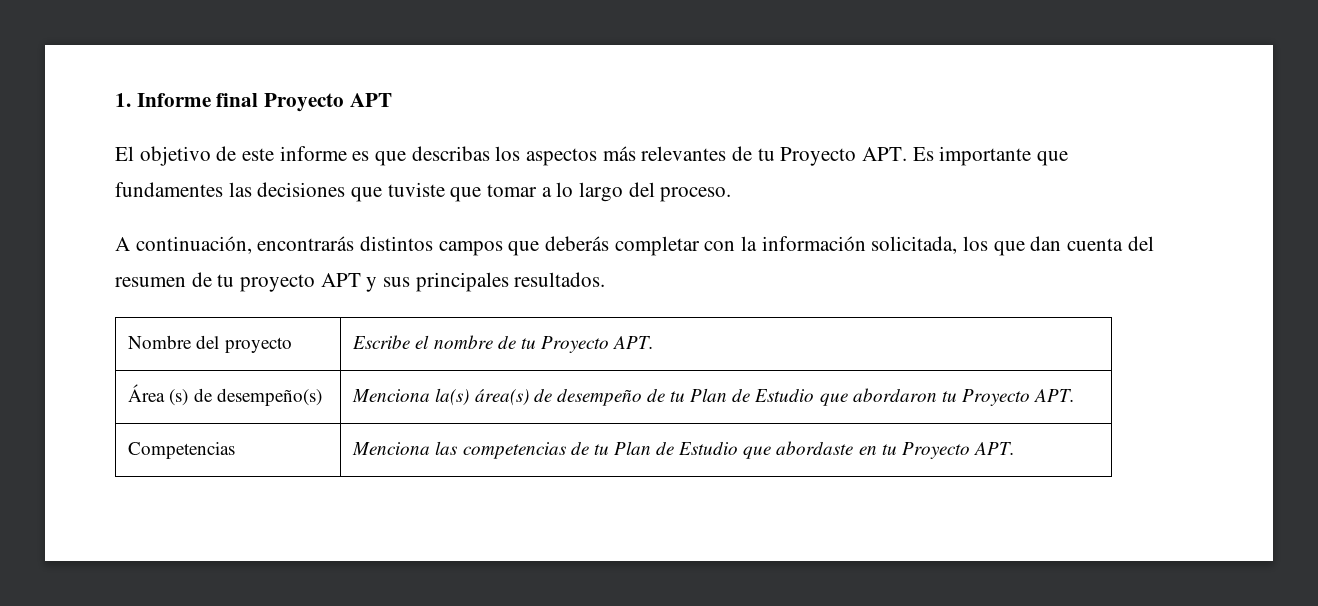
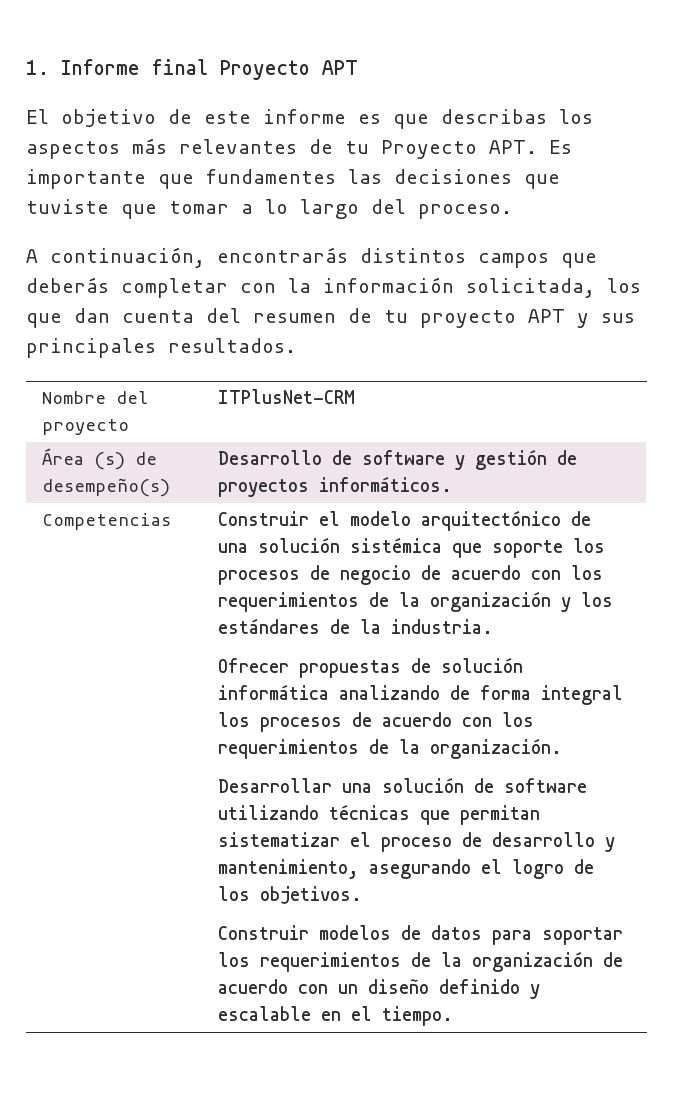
[352,335,655,353] [128,384,322,406] [352,388,1076,406] [128,442,236,459] [352,441,1016,459] Escribe el nombre de tu Proyecto APT. // Área (s) de desempeño(s) | Menciona la(s) área(s) de desempeño de tu Plan de Estudio que abordaron tu Proyecto APT. // Competencias | Menciona las competencias de tu Plan de Estudio que abordaste en tu Proyecto APT. -> [218,389,356,404] [42,448,158,470] [42,478,171,497] [218,449,578,470] [218,476,453,497] [42,513,172,530] [218,510,592,531] [218,537,606,558] [218,565,604,585] [218,591,614,612] [218,618,494,634] [218,657,524,678] [218,684,624,705] [218,712,535,732] [218,738,563,759] [218,777,588,793] [218,804,541,825] [218,832,616,852] [218,859,595,879] [218,886,363,904] [218,925,624,945] [218,951,624,972] [218,979,541,999] [218,1006,454,1026] ITPlusNet-CRM // Área (s) de desempeño(s) | Desarrollo de software y gestión de proyectos informáticos. // Competencias | Construir el modelo arquitectónico de una solución sistémica que soporte los procesos de negocio de acuerdo con los requerimientos de la organización y los estándares de la industria. // Ofrecer propuestas de solución informática analizando de forma integral los procesos de acuerdo con los requerimientos de la organización. // Desarrollar una solución de software utilizando técnicas que permitan sistematizar el proceso de desarrollo y mantenimiento, asegurando el logro de los objetivos. // Construir modelos de datos para soportar los requerimientos de la organización de acuerdo con un diseño definido y escalable en el tiempo.

